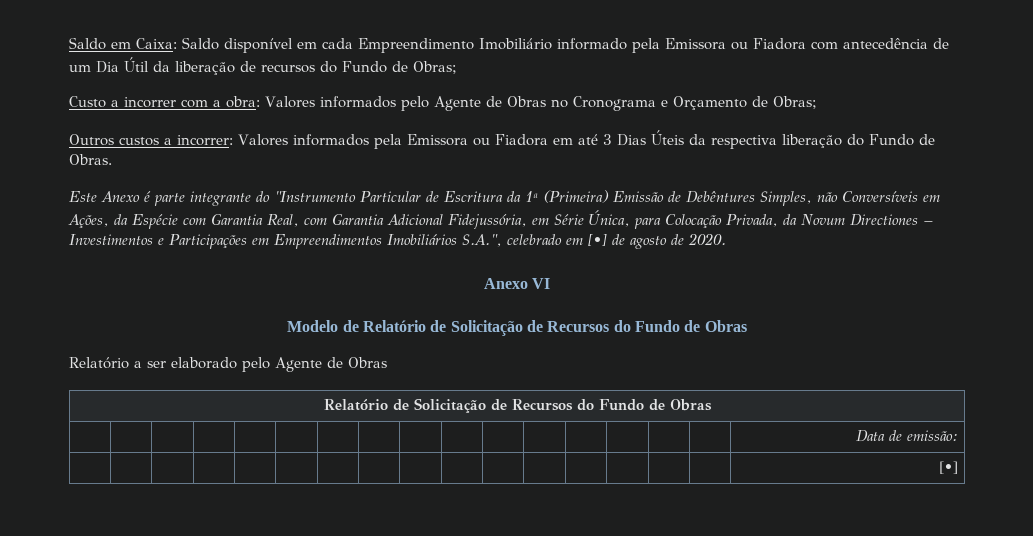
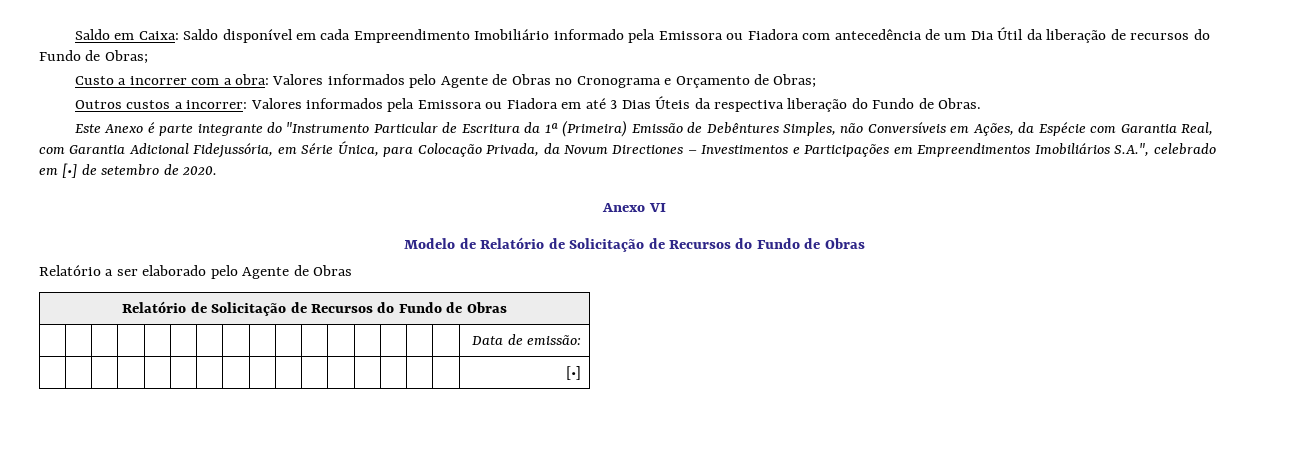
[630,236,667,249] agosto -> [101,164,160,176] setembro

